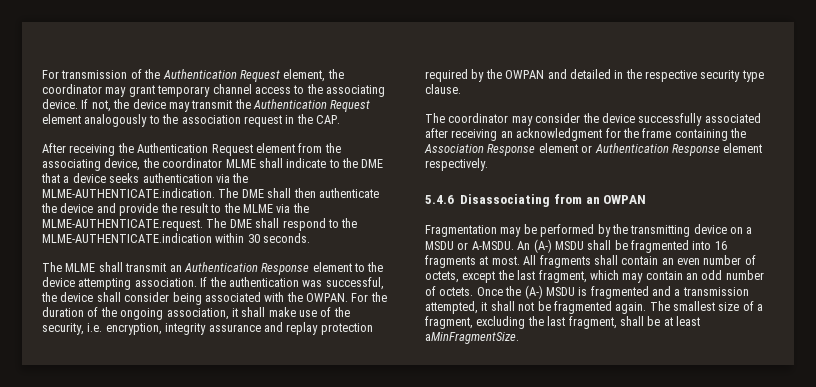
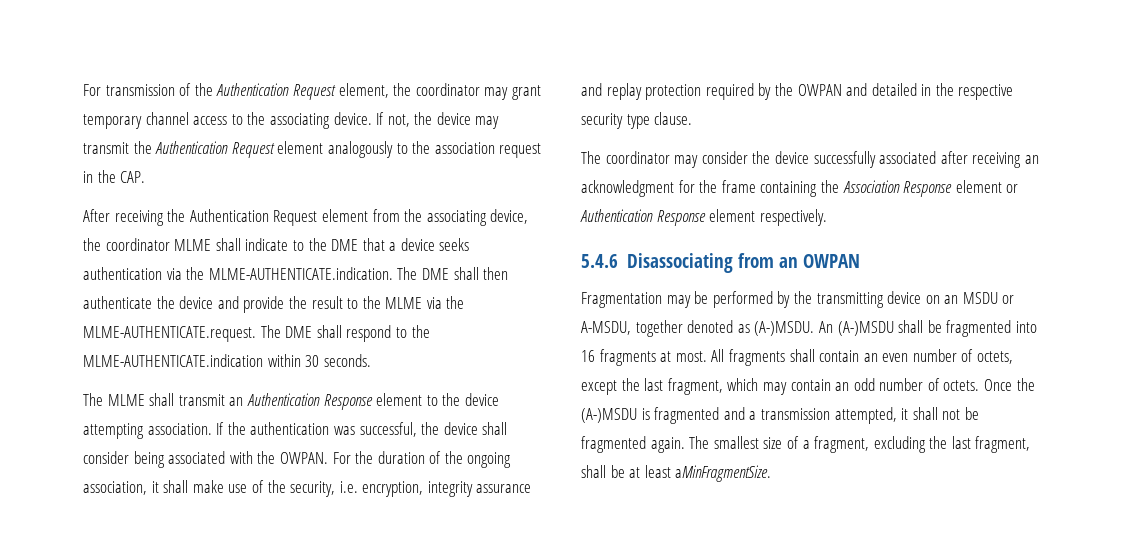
[746,227,753,234] a -> [944,295,959,304] an
[471,239,584,253] A-MSDU. An (A-) MSDU -> [581,320,894,337] A-MSDU, together denoted as (A-)MSDU. An (A-)MSDU
[524,285,575,299] (A-) MSDU -> [581,408,637,423] (A-)MSDU

